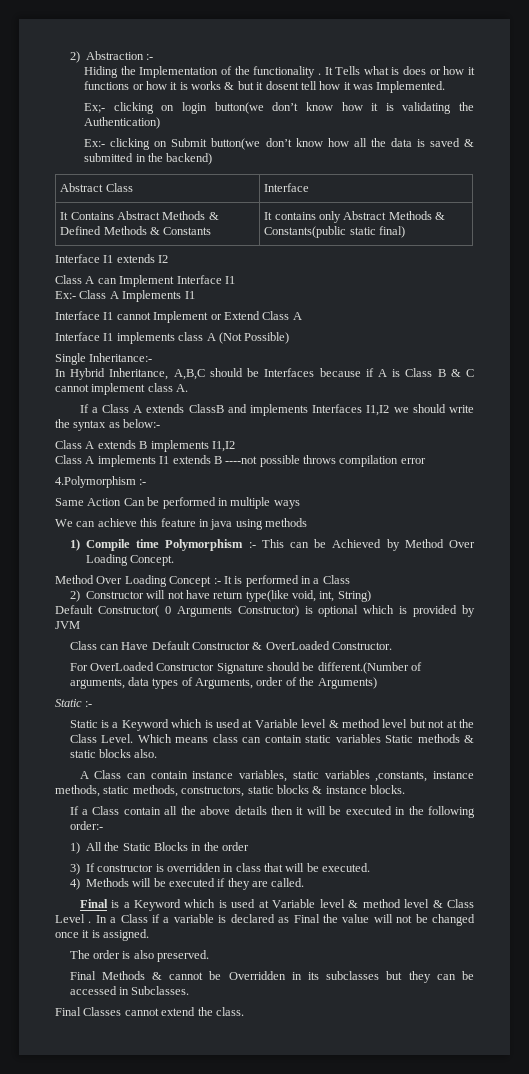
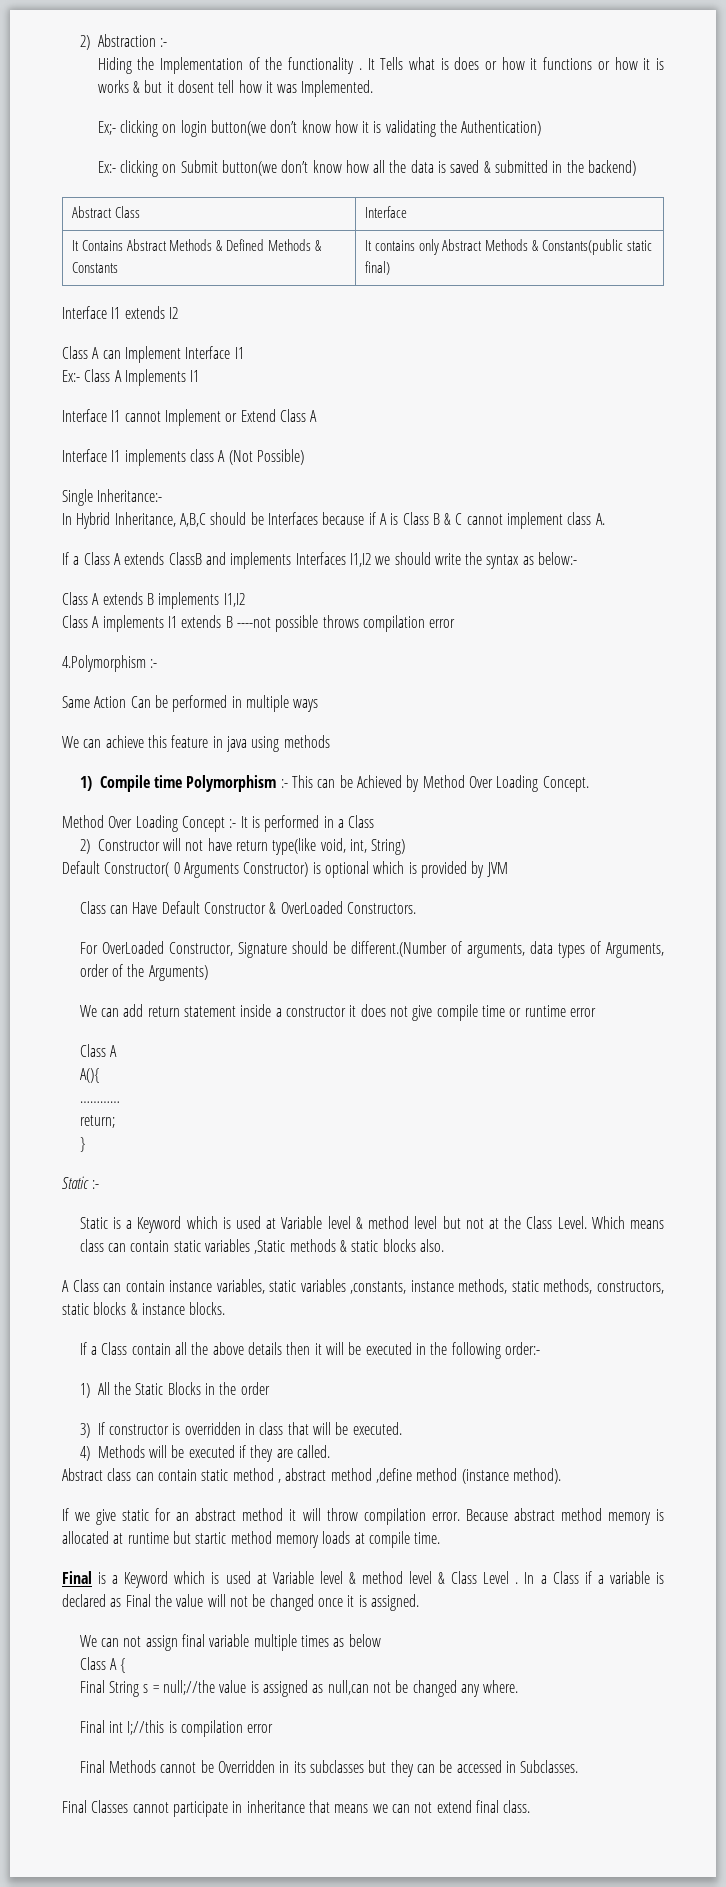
[332,642,393,650] Constructor. -> [347,902,417,914] Constructors.
[156,663,215,671] Constructor -> [168,942,233,956] Constructor,
(377, 683) none -> [79,1004,596,1021] [79,1044,118,1057] [79,1068,100,1083] [79,1101,120,1103] [79,1115,115,1128] [79,1137,86,1152] // We can add return statement inside a constructor it does not give compile time or runtime error // Class A // A(){ // ………… // return; // }
[385,735,414,743] Static -> [254,1240,286,1254] ,Static
(305, 882) none -> [62,1468,561,1484] [62,1508,664,1525] [62,1531,441,1548] // Abstract class can contain static method , abstract method ,define method (instance method). // If we give static for an abstract method it will throw compilation error. Because abstract method memory is allocated at runtime but startic method memory loads at compile time.
[69,950,210,962] The order is also preserved. -> [79,1634,381,1651] [79,1657,127,1673] [79,1680,519,1697] [79,1720,274,1737] We can not assign final variable multiple times as below // Class A { // Final String s = null;//the value is assigned as null,can not be changed any where. // Final int I;//this is compilation error
[152,972,163,980] & -> (157, 1766) none
[161,1007,213,1016] extend the -> [172,1800,499,1817] participate in inheritance that means we can not extend final

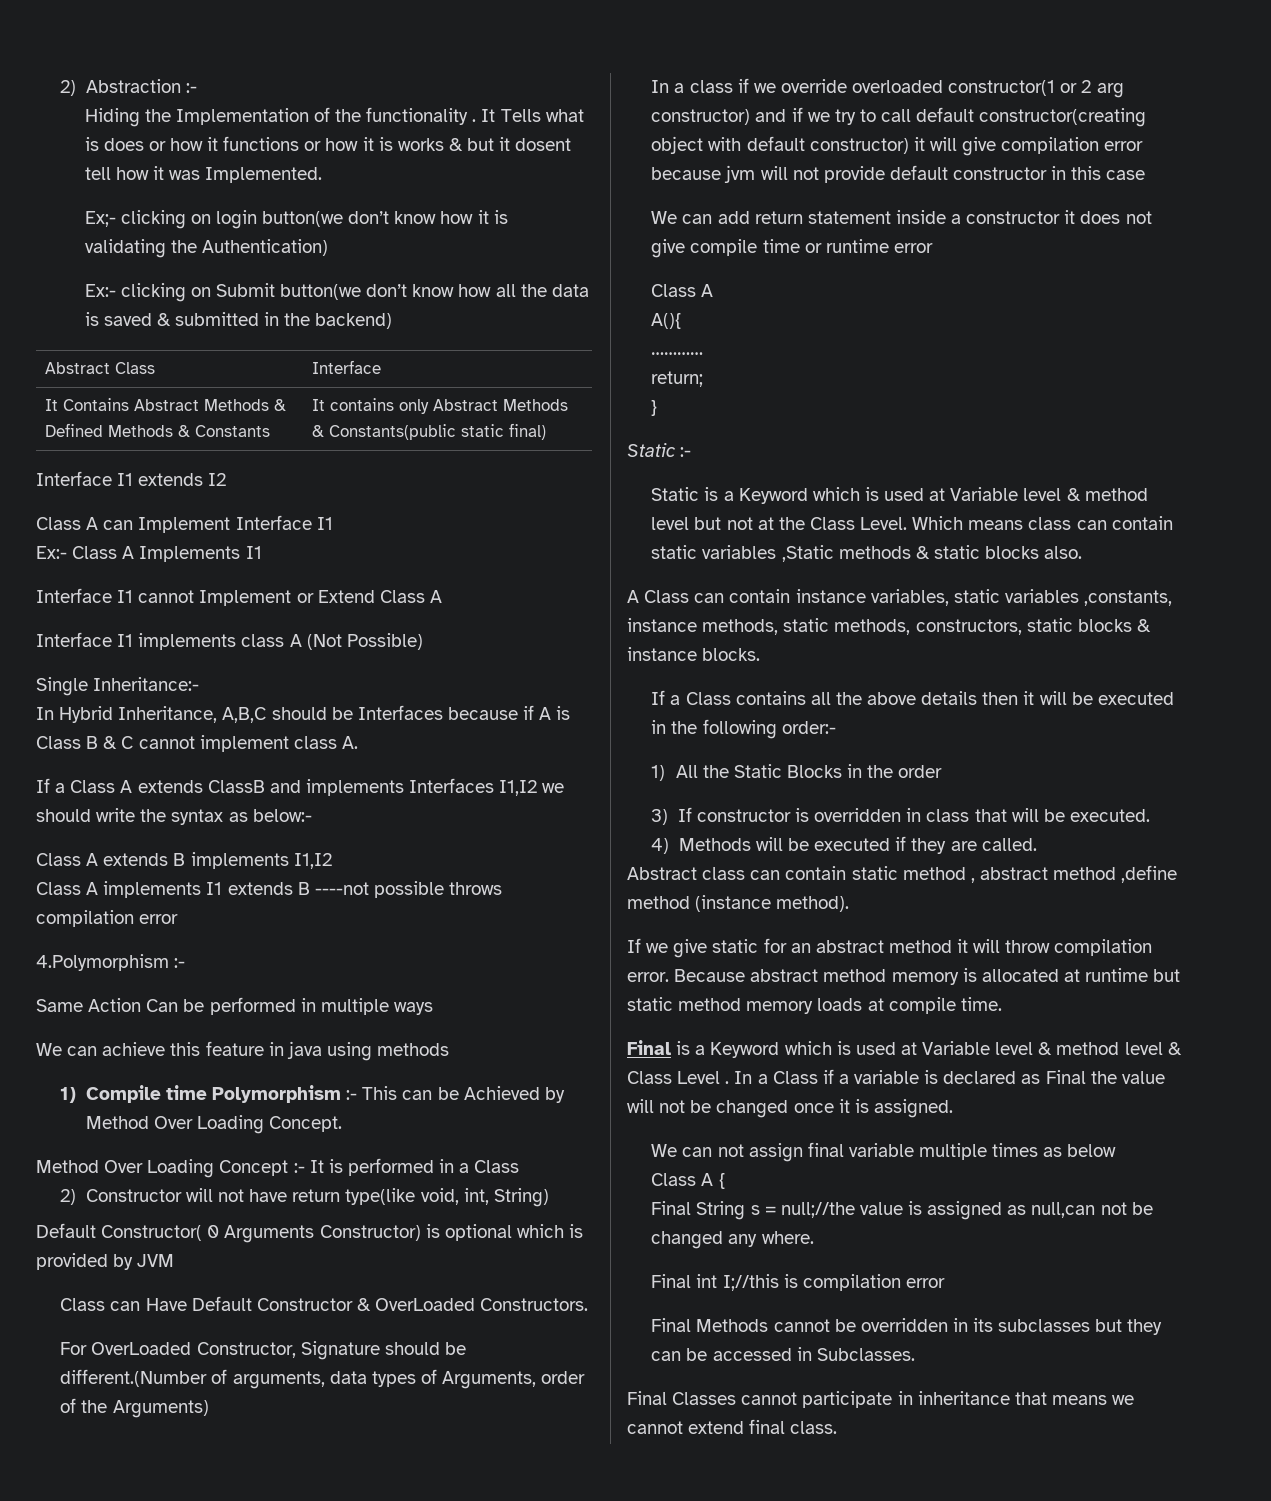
(208, 973) none -> [651,78,1124,98] [651,107,1147,127] [651,136,1144,156] [651,165,1146,183] // In a class if we override overloaded constructor(1 or 2 arg constructor) and if we try to call default constructor(creating object with default constructor) it will give compilation error because jvm will not provide default constructor in this case
[131,1343,171,1355] contain -> [735,691,806,705] contains
[195,1532,227,1544] startic -> [627,997,673,1011] static
[218,1760,276,1773] Overridden -> [860,1318,948,1332] overridden
[391,1802,433,1813] can not -> [627,1421,683,1434] cannot

